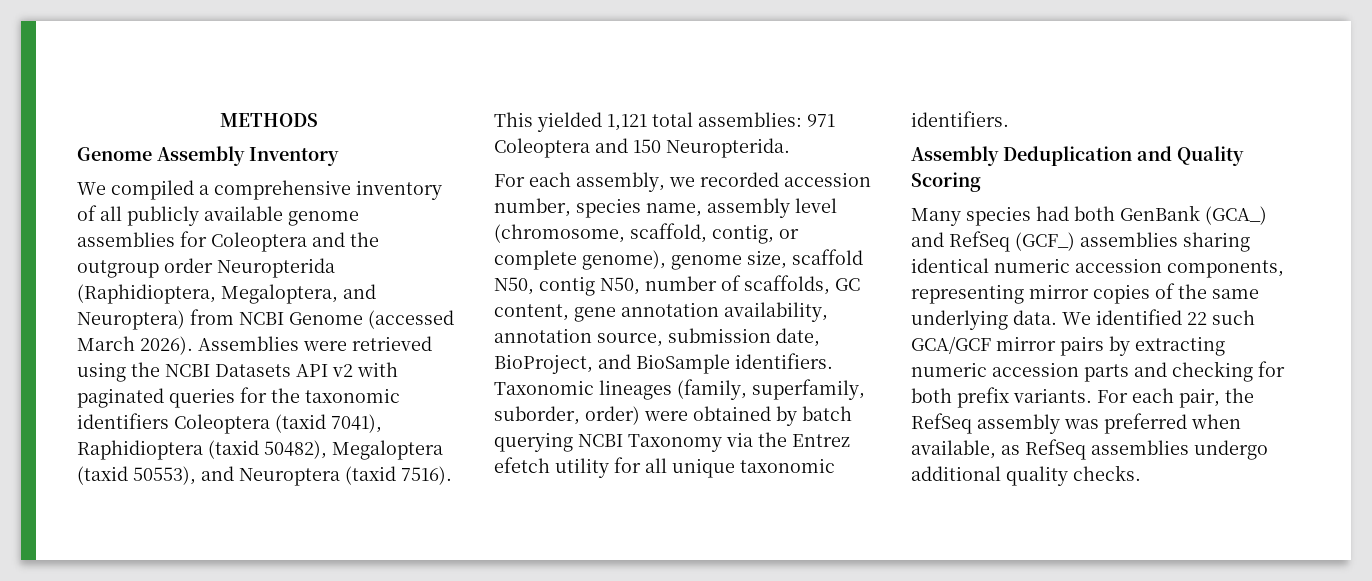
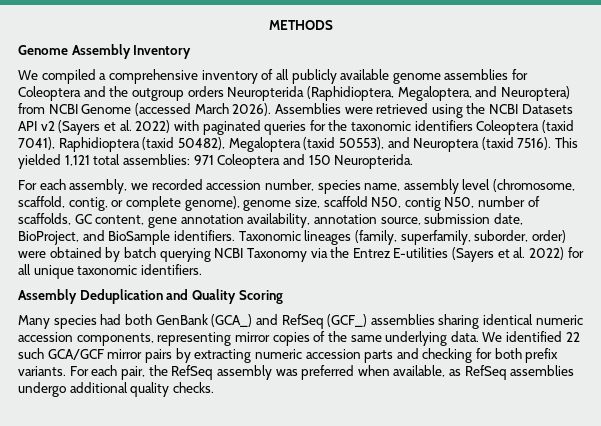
[164,258,213,273] order -> [187,86,224,97] orders
(353, 370) none -> [58,120,171,135] (Sayers et al. 2022)
[494,457,609,478] efetch utility -> [393,247,565,262] E-utilities (Sayers et al. 2022)

